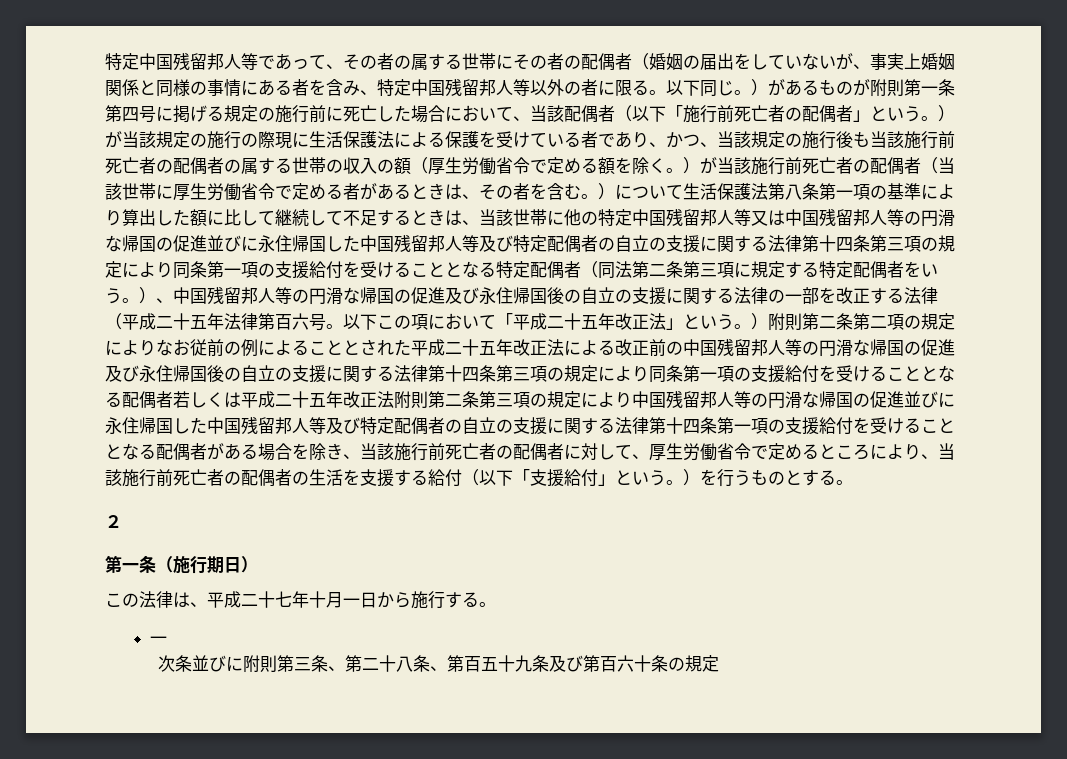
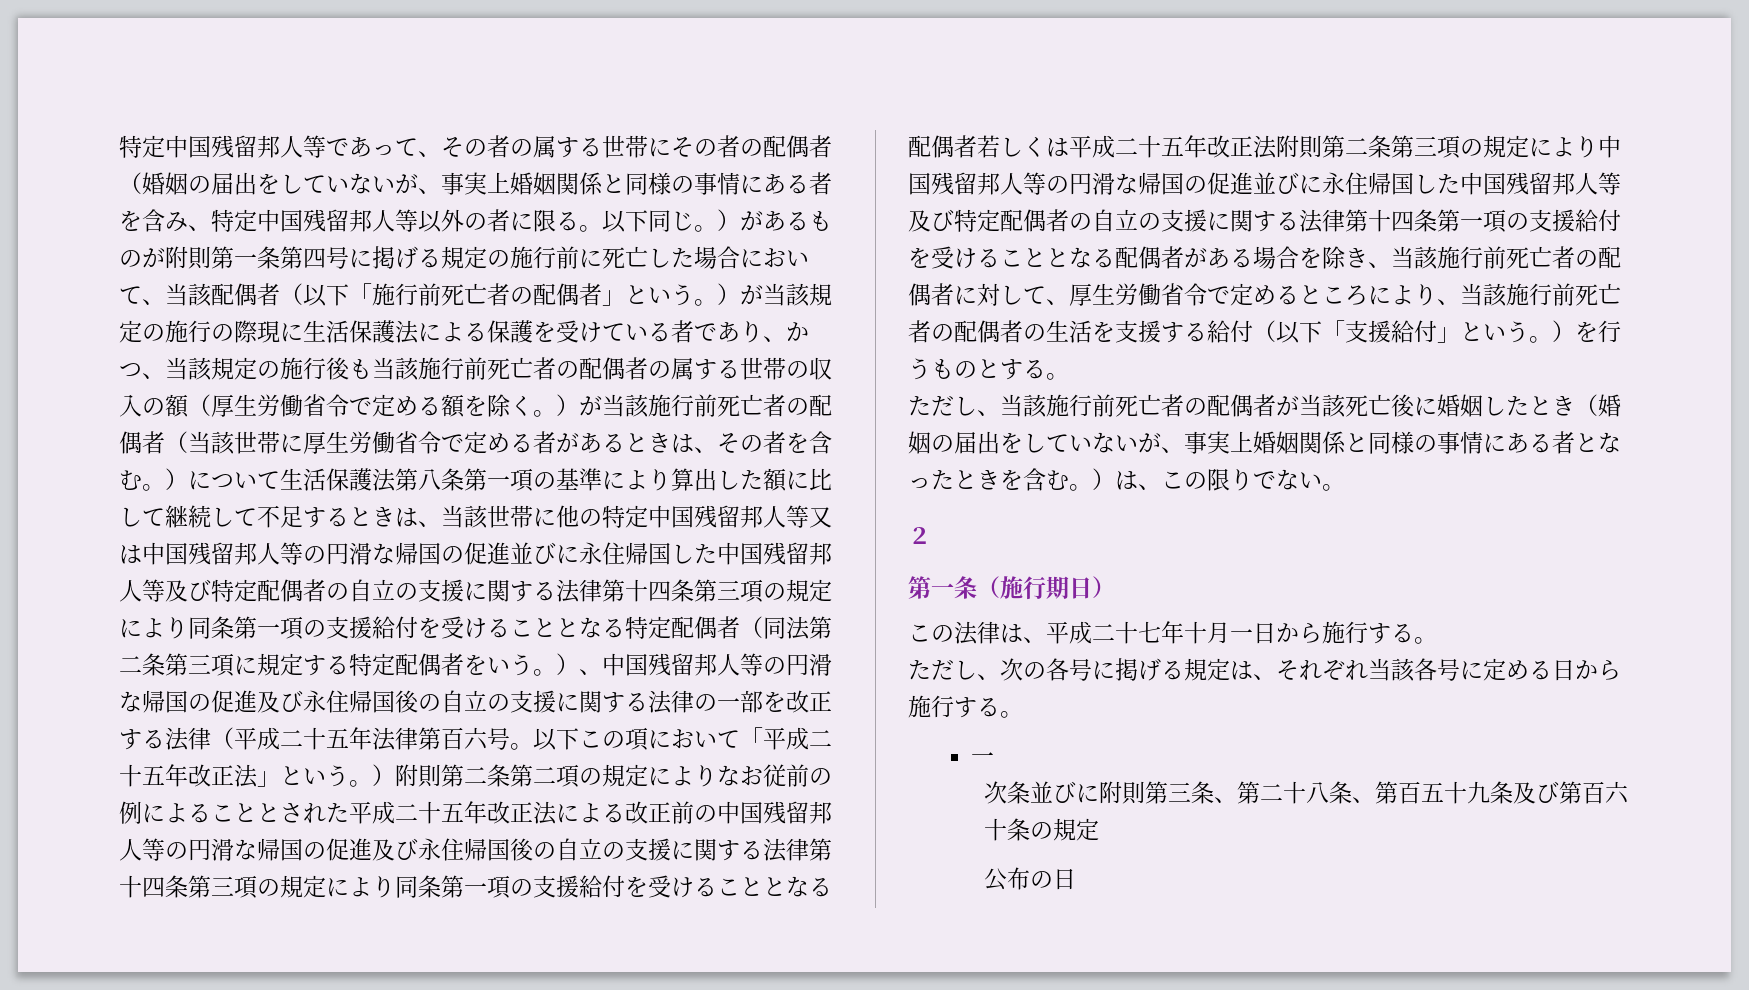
(853, 482) none -> [908,394,1621,418] [908,431,1621,454] [908,468,1345,491] // ただし、当該施行前死亡者の配偶者が当該死亡後に婚姻したとき（婚姻の届出をしていないが、事実上婚姻関係と同様の事情にある者となったときを含む。）は、この限りでない。
(496, 604) none -> [908,658,1621,682] [908,695,1023,718] // ただし、次の各号に掲げる規定は、それぞれ当該各号に定める日から施行する。
(720, 663) none -> [984,867,1077,891] // 公布の日

